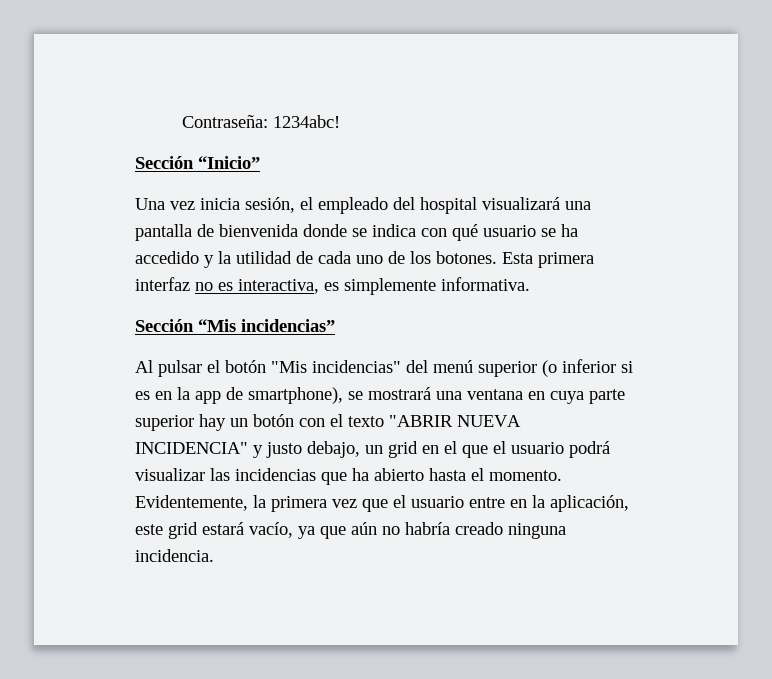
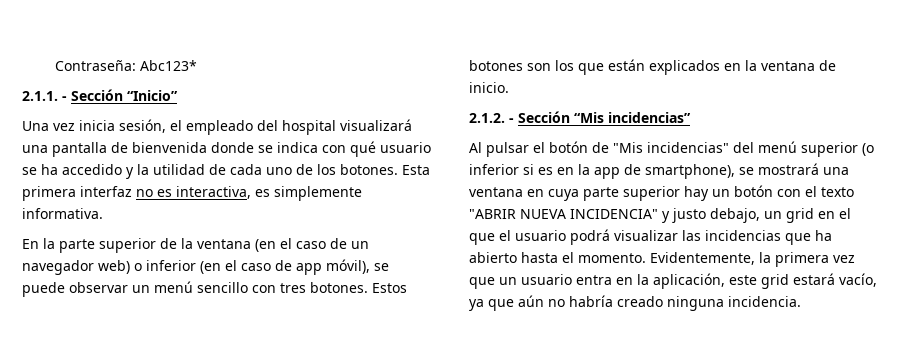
[273,115,341,128] 1234abc! // -> [140,60,198,71] [22,91,67,101] Abc123* // 2.1.1. -
(530, 284) none -> [22,238,369,253] [22,259,389,275] [22,281,407,297] [469,59,836,75] [469,82,509,93] [469,113,514,123] En la parte superior de la ventana (en el caso de un navegador web) o inferior (en el caso de app móvil), se puede observar un menú sencillo con tres botones. Estos botones son los que están explicados en la ventana de inicio. // 2.1.2. -
(266, 366) none -> [592,142,609,153] de
[393,495,505,508] el usuario entre -> [499,274,612,285] un usuario entra

